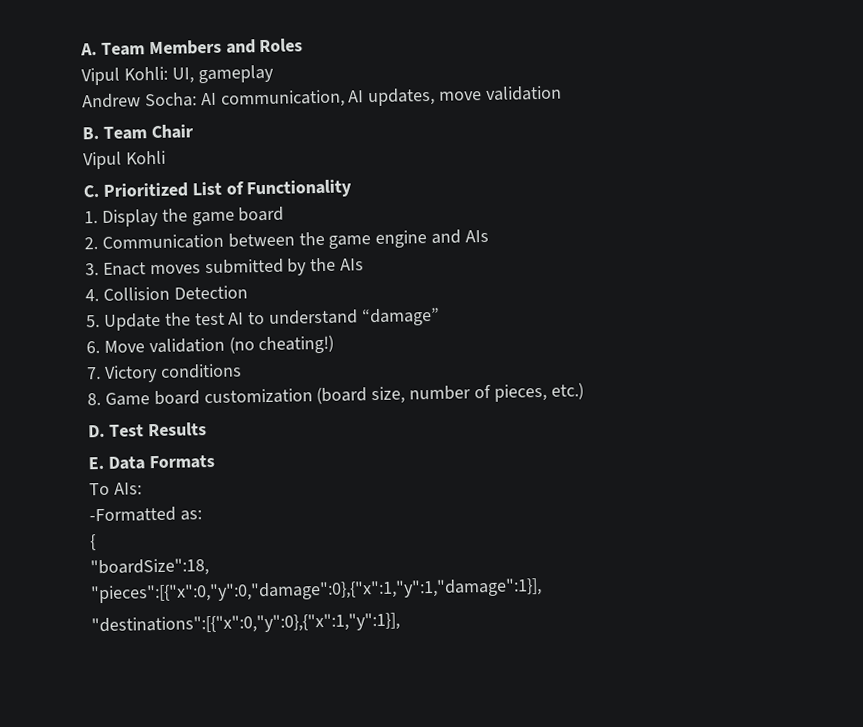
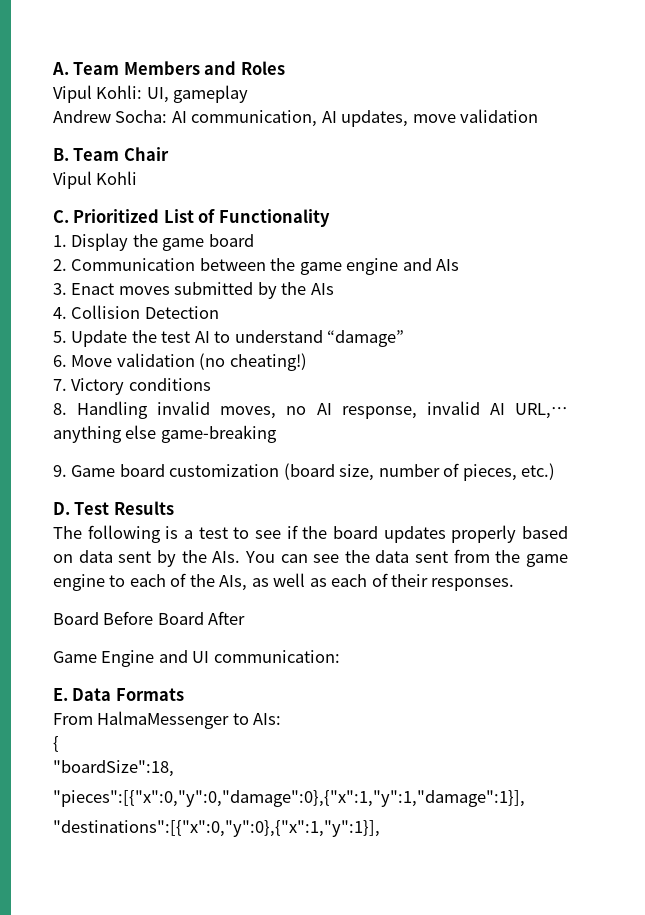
(101, 399) none -> [77,401,568,419] [53,425,277,443] [53,465,67,477] Handling invalid moves, no AI response, invalid AI URL,… anything else game-breaking // 9.
(207, 429) none -> [53,525,568,543] [53,549,569,567] [53,573,515,591] [53,611,246,625] [53,650,340,667] // The following is a test to see if the board updates properly based on data sent by the AIs. You can see the data sent from the game engine to each of the AIs, as well as each of their responses. // Board Before Board After // Game Engine and UI communication:
[89,482,110,496] To -> [53,711,249,729] From HalmaMessenger to
[89,506,202,523] // -Formatted as: -> (282, 719) none

